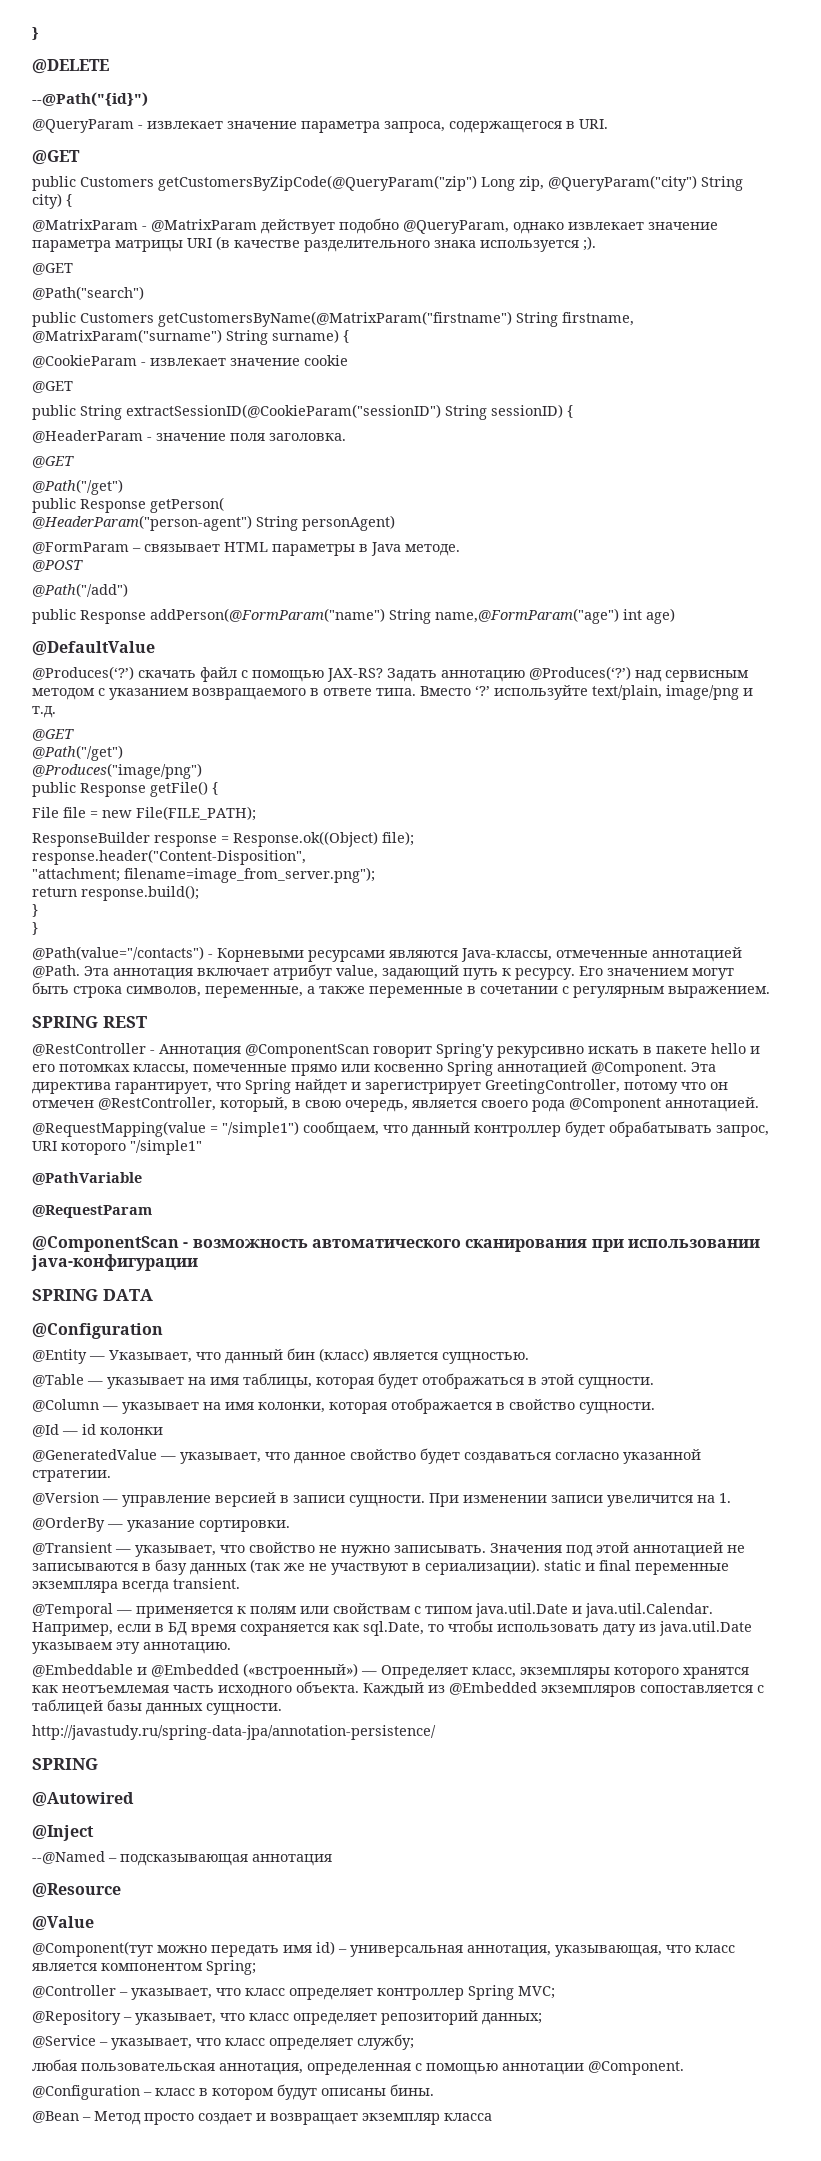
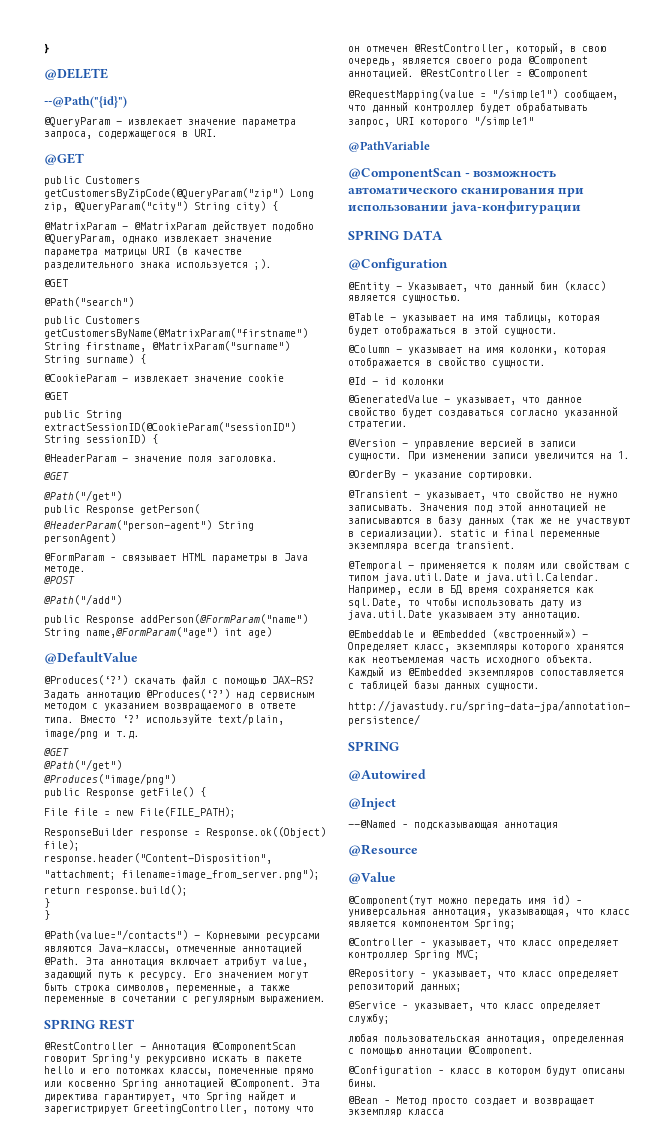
(759, 1104) none -> [420,69,588,79] @RestController = @Component
[32,1205,152,1218] // @RequestParam -> (430, 146) none

